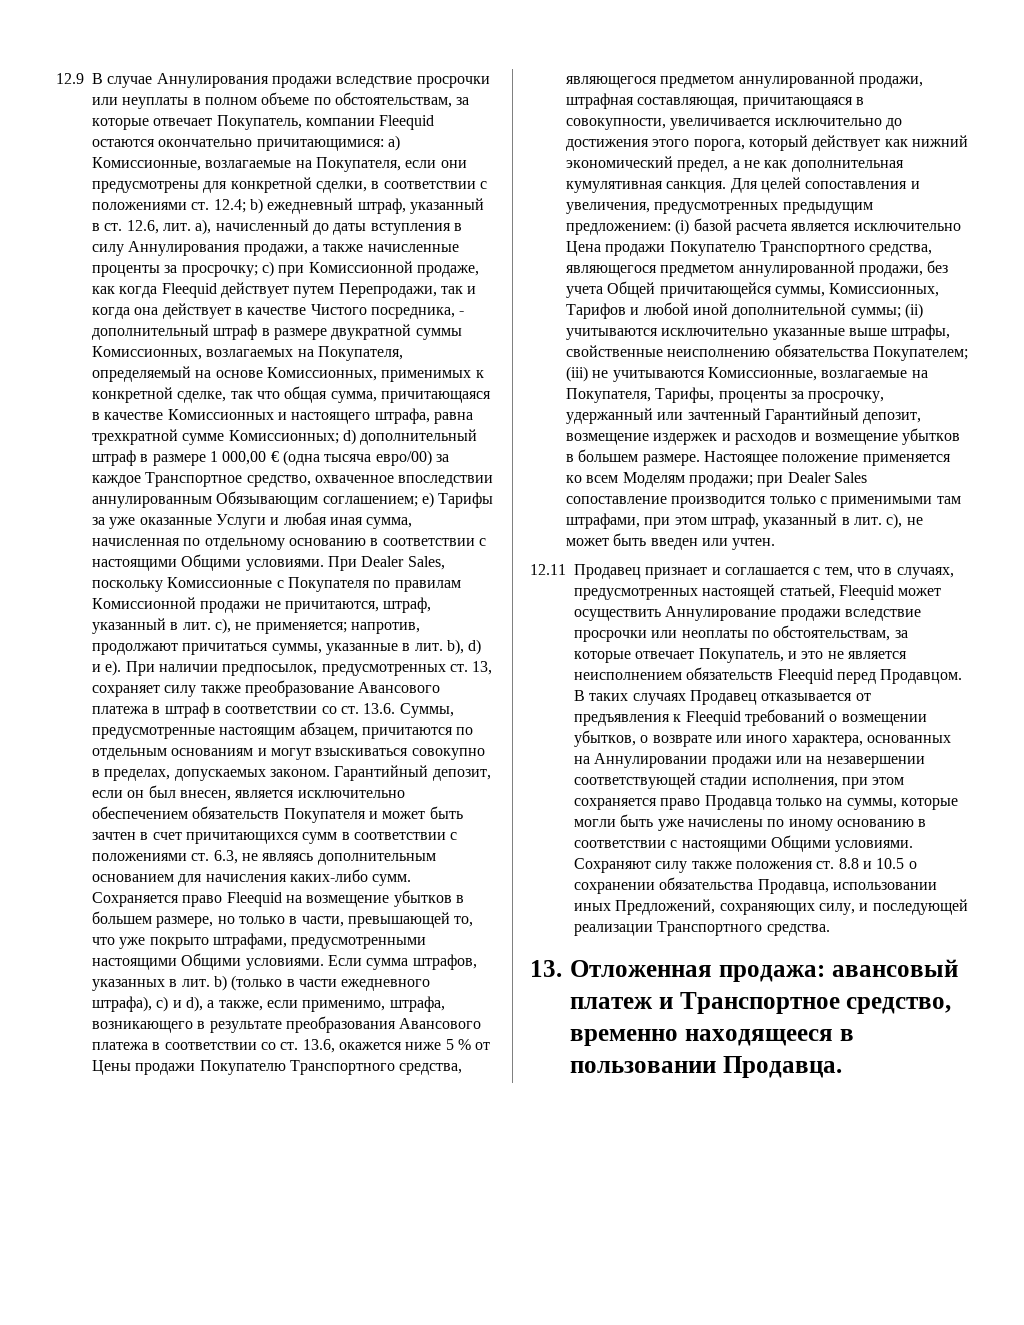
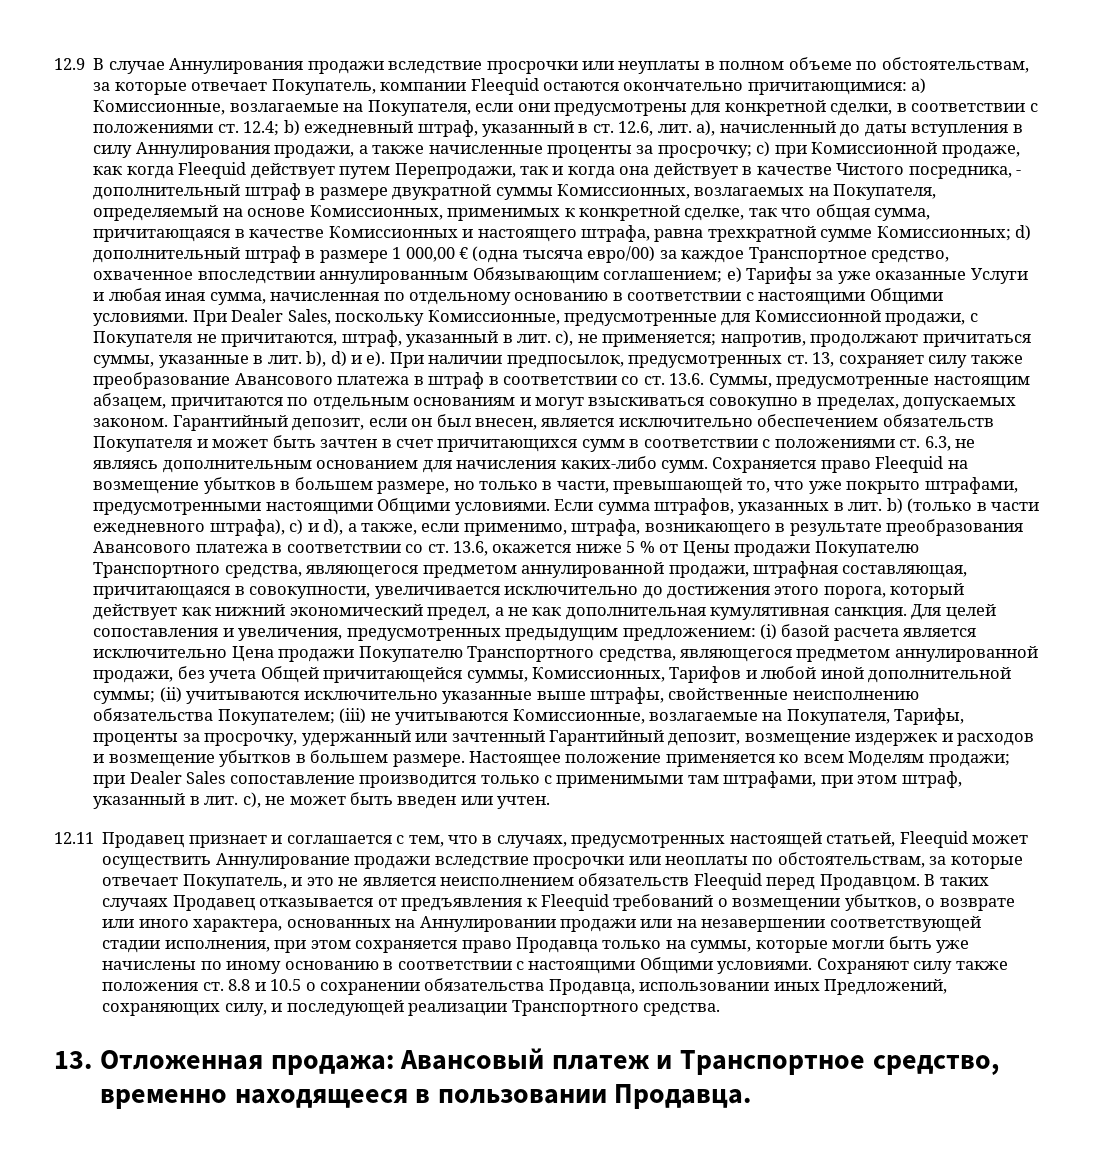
[167,577,461,592] [92,597,261,613] Комиссионные с Покупателя по правилам Комиссионной продажи -> [427,310,978,326] [93,331,193,347] Комиссионные, предусмотренные для Комиссионной продажи, с Покупателя
[831,959,958,977] авансовый -> [400,1048,545,1070] Авансовый

